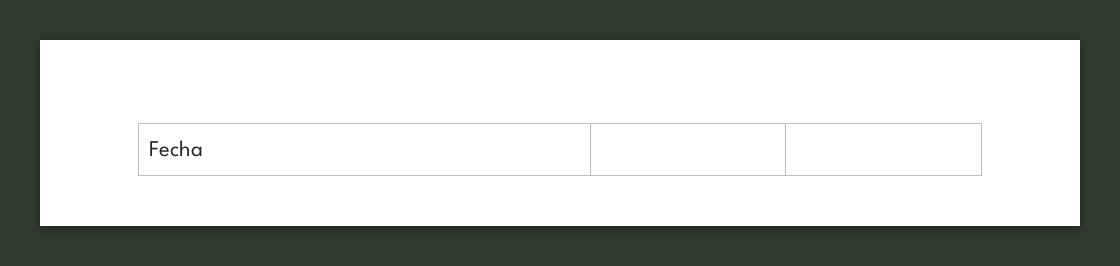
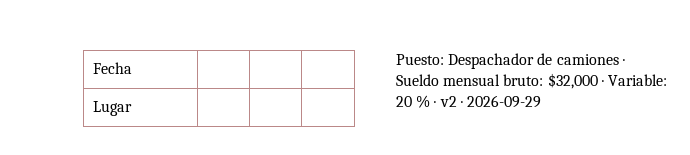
(204, 148) none -> [92,101,132,116] [396,53,625,69] [396,73,667,89] [396,95,541,108] | // Lugar | | | // Puesto: Despachador de camiones · Sueldo mensual bruto: $32,000 · Variable: 20 % · v2 · 2026-09-29

